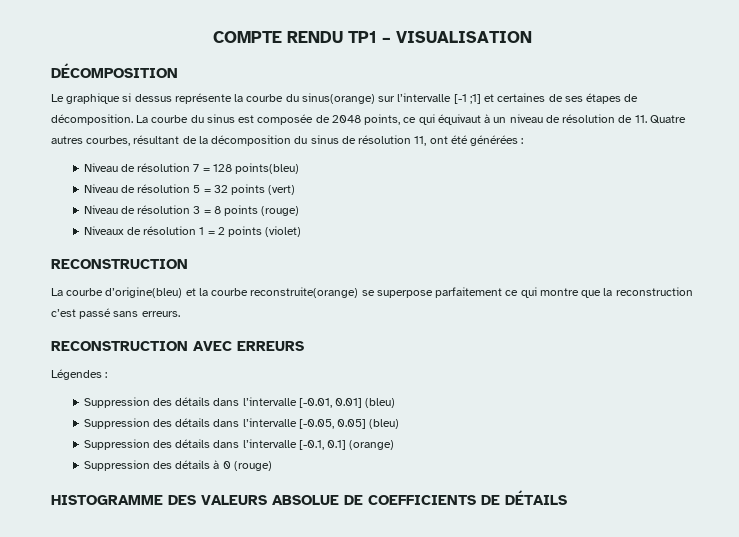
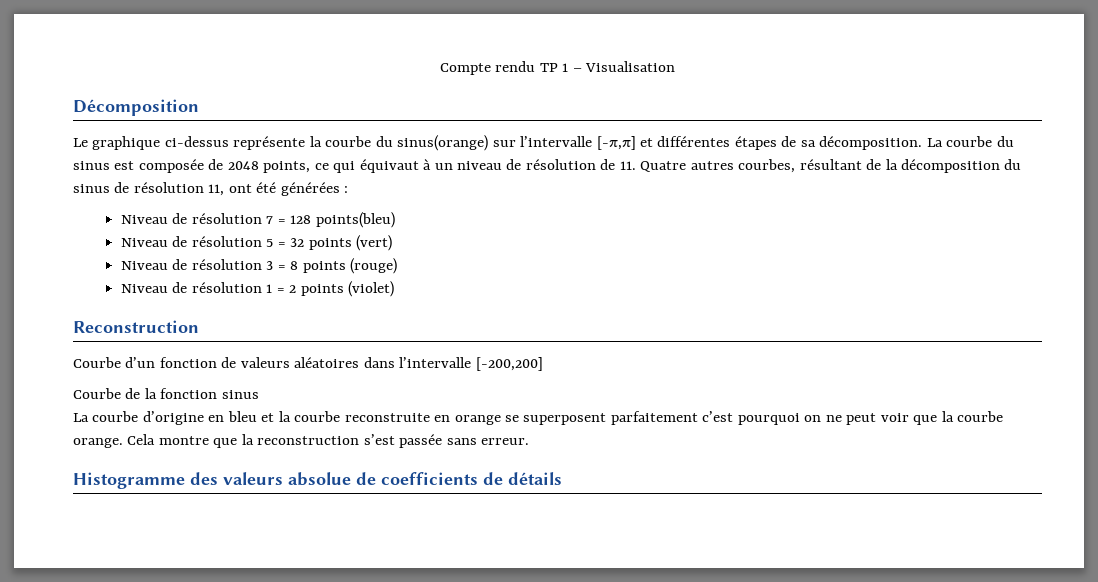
[212,31,532,43] [51,63,178,78] COMPTE RENDU TP1 – VISUALISATION // DÉCOMPOSITION -> [439,61,676,75] [73,99,199,116] Compte rendu TP 1 – Visualisation // Décomposition
[122,93,172,102] si dessus -> [164,136,229,147] ci-dessus
[453,93,583,104] [-1 ;1] et certaines de ses -> [596,136,731,150] [-π,π] et différentes
(639, 98) none -> [800,140,816,147] sa
[83,226,124,235] Niveaux -> [120,284,168,293] Niveau
[51,259,188,269] [51,287,693,298] [51,308,180,319] [51,341,304,351] [51,369,108,380] [83,397,396,408] [83,418,400,429] [83,439,395,450] [83,460,272,471] [51,490,567,505] RECONSTRUCTION // La courbe d’origine(bleu) et la courbe reconstruite(orange) se superpose parfaitement ce qui montre que la reconstruction c’est passé sans erreurs. // RECONSTRUCTION AVEC ERREURS // Légendes : // Suppression des détails dans l’intervalle [-0.01, 0.01] (bleu) // Suppression des détails dans l’intervalle [-0.05, 0.05] (bleu) // Suppression des détails dans l’intervalle [-0.1, 0.1] (orange) // Suppression des détails à 0 (rouge) // HISTOGRAMME DES VALEURS ABSOLUE DE COEFFICIENTS DE DÉTAILS -> [73,320,199,333] [73,357,543,371] [73,388,259,399] [73,411,1004,425] [73,434,530,448] [73,472,562,489] Reconstruction // Courbe d’un fonction de valeurs aléatoires dans l’intervalle [-200,200] // Courbe de la fonction sinus // La courbe d’origine en bleu et la courbe reconstruite en orange se superposent parfaitement c’est pourquoi on ne peut voir que la courbe orange. Cela montre que la reconstruction s’est passée sans erreur. // Histogramme des valeurs absolue de coefficients de détails

